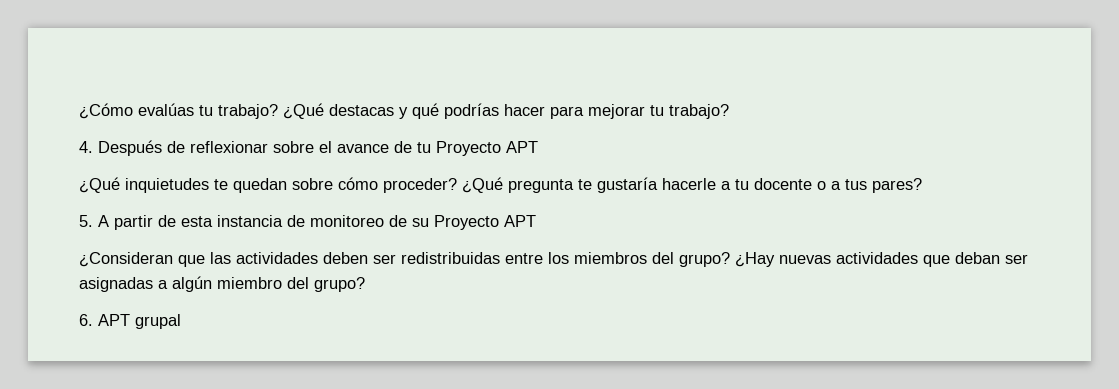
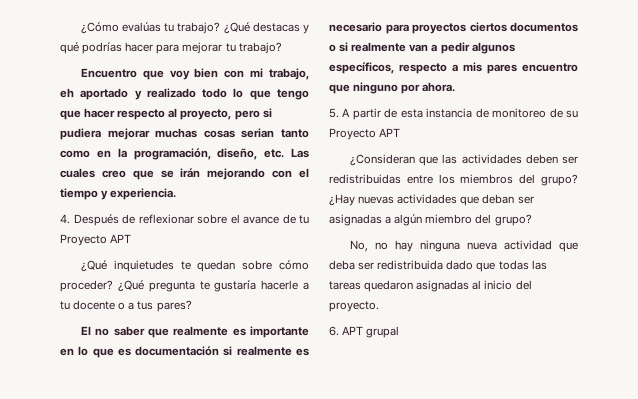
(729, 111) none -> [80,68,309,80] [60,88,309,100] [60,108,272,120] [60,128,309,140] [60,148,309,160] [60,168,309,180] [60,188,177,200] // Encuentro que voy bien con mi trabajo, eh aportado y realizado todo lo que tengo que hacer respecto al proyecto, pero si pudiera mejorar muchas cosas serian tanto como en la programación, diseño, etc. Las cuales creo que se irán mejorando con el tiempo y experiencia.
(922, 185) none -> [80,326,309,338] [60,346,309,358] [329,22,578,34] [329,42,515,54] [329,62,578,74] [329,82,456,94] // El no saber que realmente es importante en lo que es documentación si realmente es necesario para proyectos ciertos documentos o si realmente van a pedir algunos específicos, respecto a mis pares encuentro que ninguno por ahora.
(365, 284) none -> [349,240,578,252] [329,260,547,272] [329,280,532,292] [329,301,379,312] // No, no hay ninguna nueva actividad que deba ser redistribuida dado que todas las tareas quedaron asignadas al inicio del proyecto.

